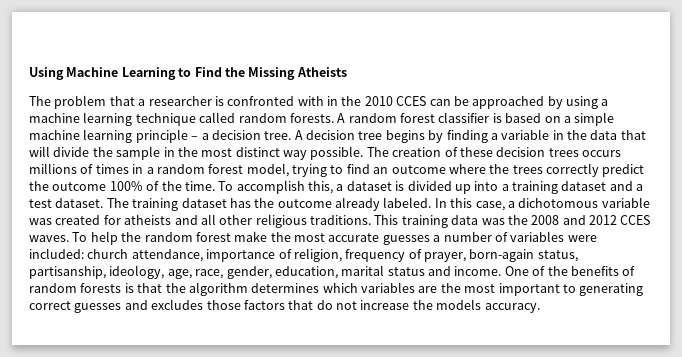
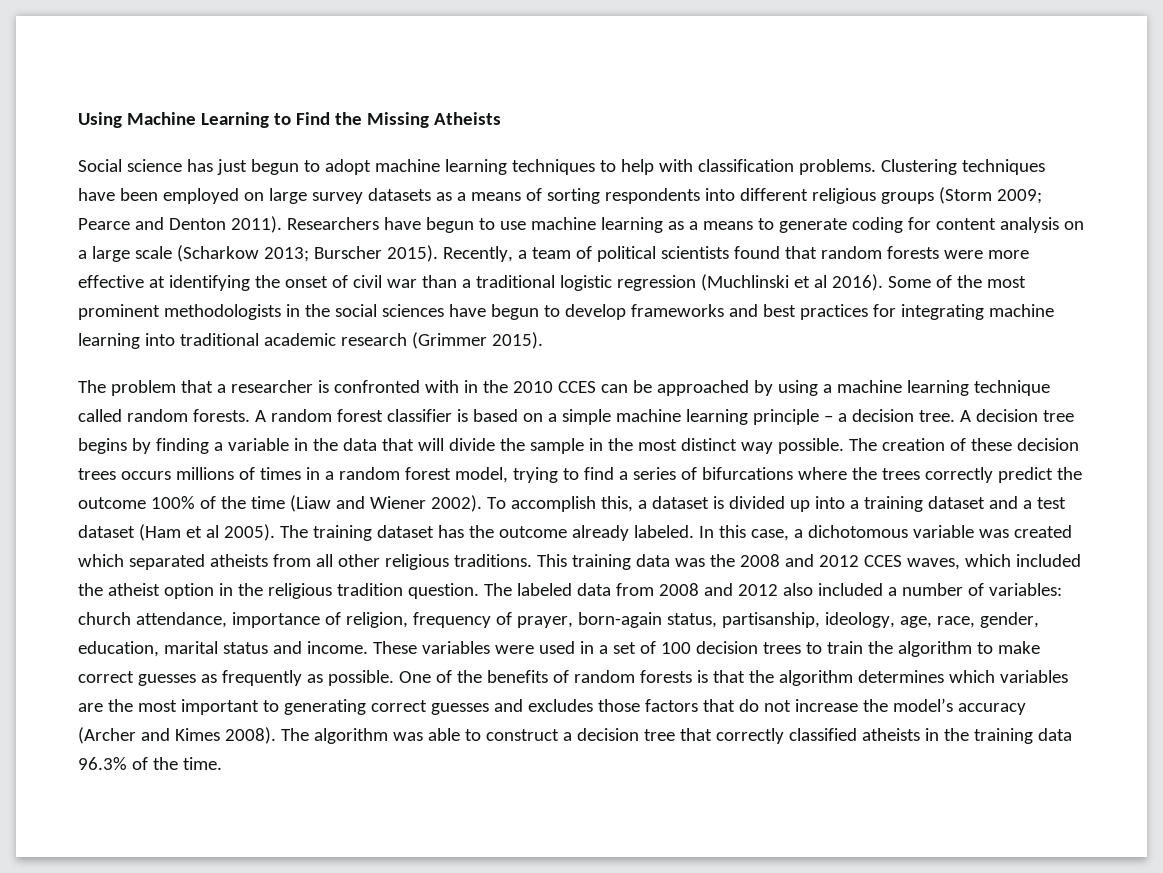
(347, 72) none -> [78,159,1045,175] [78,187,1042,204] [78,216,1084,233] [78,245,1029,262] [78,274,1026,291] [78,304,1054,320] [78,332,543,349] // Social science has just begun to adopt machine learning techniques to help with classification problems. Clustering techniques have been employed on large survey datasets as a means of sorting respondents into different religious groups (Storm 2009; Pearce and Denton 2011). Researchers have begun to use machine learning as a means to generate coding for content analysis on a large scale (Scharkow 2013; Burscher 2015). Recently, a team of political scientists found that random forests were more effective at identifying the onset of civil war than a traditional logistic regression (Muchlinski et al 2016). Some of the most prominent methodologists in the social sciences have begun to develop frameworks and best practices for integrating machine learning into traditional academic research (Grimmer 2015).
[373,165,446,174] an outcome -> [618,467,793,480] a series of bifurcations
[184,181,215,191] time. -> [250,495,482,512] time (Liaw and Wiener 2002).
[55,198,104,208] dataset. -> [78,524,275,541] dataset (Ham et al 2005).
[103,215,198,225] for atheists and -> [78,554,311,570] which separated atheists from
[29,231,597,245] [29,248,84,259] waves. To help the random forest make the most accurate guesses a number of variables were included: -> [906,554,1081,570] [78,583,1062,599] waves, which included the atheist option in the religious tradition question. The labeled data from 2008 and 2012 also included a number of variables:
(502, 271) none -> [372,641,1040,657] [78,670,394,686] These variables were used in a set of 100 decision trees to train the algorithm to make correct guesses as frequently as possible.
[436,299,540,313] models accuracy. -> [892,698,1026,715] [78,727,1072,744] [78,757,222,770] model’s accuracy (Archer and Kimes 2008). The algorithm was able to construct a decision tree that correctly classified atheists in the training data 96.3% of the time.

